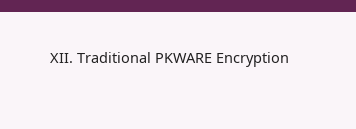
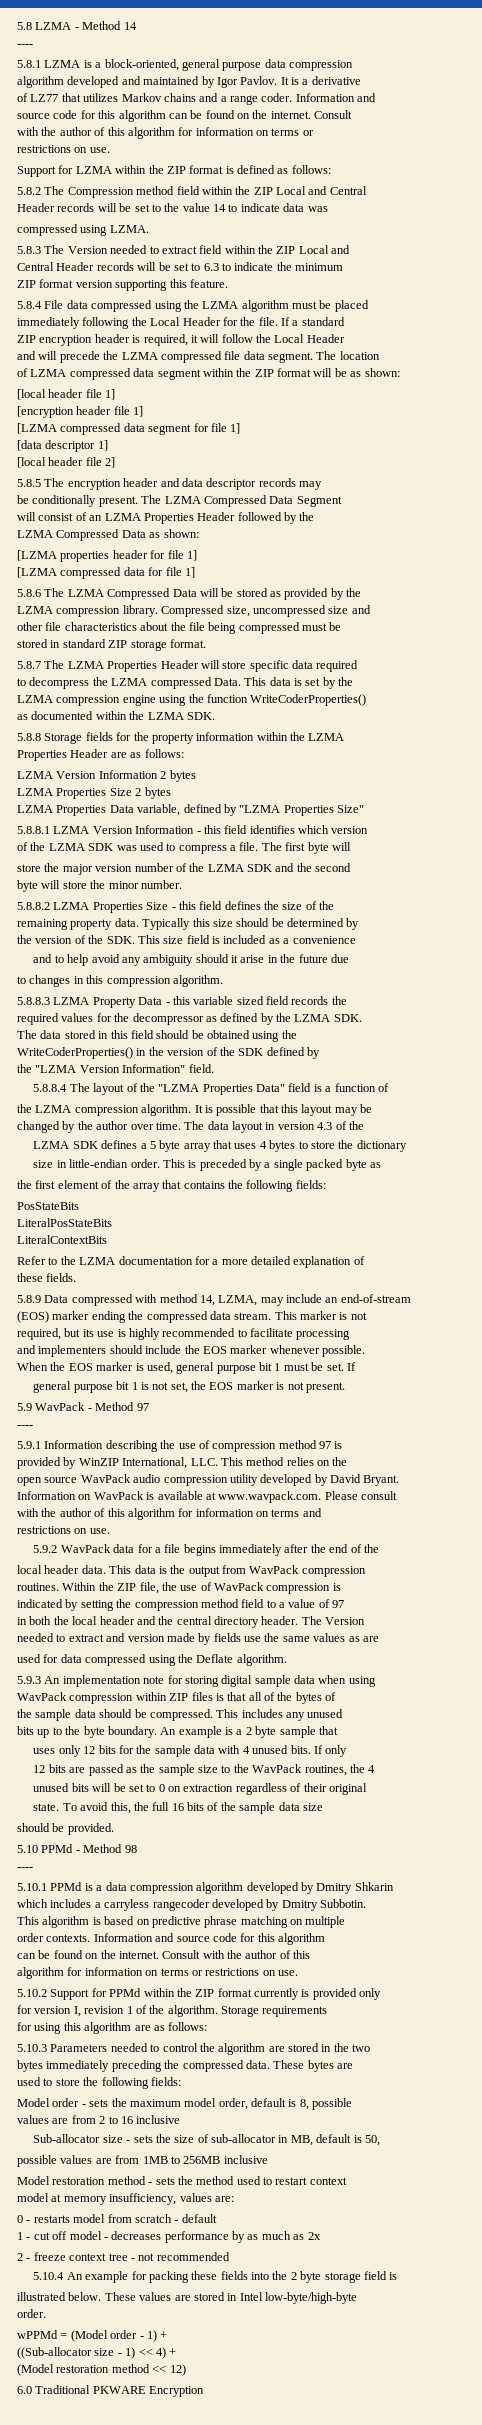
[50,53,73,63] XII. -> [17,21,137,30] [17,44,33,47] [17,59,353,71] [17,76,361,88] [17,93,377,105] [17,110,353,122] [17,127,314,139] [17,145,110,153] [17,165,331,177] [17,186,367,198] [17,203,328,212] [17,224,149,236] [17,245,351,254] [17,262,344,271] [17,279,228,291] [17,300,369,312] [17,317,345,329] [17,334,345,346] [17,351,380,363] [17,368,400,380] [17,389,116,400] [17,406,144,418] [17,423,241,435] [17,440,108,452] [17,457,116,468] [17,478,322,490] [17,495,342,507] [17,512,315,524] [17,529,199,541] [17,550,197,562] [17,567,195,579] [17,588,362,600] [17,605,371,617] [17,622,342,634] [17,639,206,651] [17,660,359,672] [17,677,354,689] [17,694,367,706] [17,711,215,720] [17,732,345,744] [17,749,184,761] [17,770,196,782] [17,787,171,799] [17,804,364,816] [17,825,369,834] [17,842,351,854] [17,863,352,875] [17,880,182,892] [17,901,335,913] [17,918,360,930] [17,935,356,944] [33,954,349,966] [17,975,223,987] [17,996,347,1008] [17,1013,362,1025] [17,1030,297,1042] [17,1047,320,1059] [17,1064,214,1073] [33,1083,389,1095] [17,1104,373,1116] [17,1121,364,1133] [33,1140,407,1152] [33,1159,381,1171] [17,1180,326,1192] [17,1202,79,1210] [17,1218,112,1227] [17,1235,107,1244] [17,1256,365,1268] [17,1273,77,1282] [17,1294,411,1306] [17,1311,367,1323] [17,1328,351,1340] [17,1345,365,1357] [17,1362,356,1374] [33,1381,345,1393] [17,1402,149,1411] [17,1425,33,1428] [17,1440,343,1452] [17,1457,348,1469] [17,1474,400,1486] [17,1491,397,1503] [17,1508,322,1520] [17,1526,110,1534] [33,1544,379,1556] [17,1565,366,1577] [17,1582,341,1594] [17,1599,345,1611] [17,1616,366,1628] [17,1633,379,1645] [17,1654,287,1666] [17,1675,376,1687] [17,1692,337,1704] [17,1709,344,1721] [17,1726,338,1738] [33,1745,348,1757] [33,1764,376,1776] [33,1783,367,1795] [33,1802,323,1814] [17,1823,114,1835] [17,1844,137,1853] [17,1867,33,1870] [17,1882,394,1894] [17,1899,366,1911] [17,1916,346,1928] [17,1933,325,1945] [17,1950,311,1959] [17,1967,298,1979] [17,1988,382,2000] [17,2005,328,2017] [17,2022,208,2034] [17,2043,371,2055] [17,2060,353,2072] [17,2077,181,2089] [17,2098,353,2110] [17,2115,181,2124] [33,2134,380,2146] [17,2155,268,2167] [17,2176,347,2185] [17,2193,234,2205] [17,2214,217,2223] [17,2231,321,2243] [17,2252,230,2261] [33,2271,398,2283] [17,2292,357,2304] [17,2309,46,2318] [17,2330,168,2342] [17,2347,177,2359] [17,2364,186,2376] [17,2386,32,2394] 5.8 LZMA - Method 14 // ---- // 5.8.1 LZMA is a block-oriented, general purpose data compression // algorithm developed and maintained by Igor Pavlov. It is a derivative // of LZ77 that utilizes Markov chains and a range coder. Information and // source code for this algorithm can be found on the internet. Consult // with the author of this algorithm for information on terms or // restrictions on use. // Support for LZMA within the ZIP format is defined as follows: // 5.8.2 The Compression method field within the ZIP Local and Central // Header records will be set to the value 14 to indicate data was // compressed using LZMA. // 5.8.3 The Version needed to extract field within the ZIP Local and // Central Header records will be set to 6.3 to indicate the minimum // ZIP format version supporting this feature. // 5.8.4 File data compressed using the LZMA algorithm must be placed // immediately following the Local Header for the file. If a standard // ZIP encryption header is required, it will follow the Local Header // and will precede the LZMA compressed file data segment. The location // of LZMA compressed data segment within the ZIP format will be as shown: // [local header file 1] // [encryption header file 1] // [LZMA compressed data segment for file 1] // [data descriptor 1] // [local header file 2] // 5.8.5 The encryption header and data descriptor records may // be conditionally present. The LZMA Compressed Data Segment // will consist of an LZMA Properties Header followed by the // LZMA Compressed Data as shown: // [LZMA properties header for file 1] // [LZMA compressed data for file 1] // 5.8.6 The LZMA Compressed Data will be stored as provided by the // LZMA compression library. Compressed size, uncompressed size and // other file characteristics about the file being compressed must be // stored in standard ZIP storage format. // 5.8.7 The LZMA Properties Header will store specific data required // to decompress the LZMA compressed Data. This data is set by the // LZMA compression engine using the function WriteCoderProperties() // as documented within the LZMA SDK. // 5.8.8 Storage fields for the property information within the LZMA // Properties Header are as follows: // LZMA Version Information 2 bytes // LZMA Properties Size 2 bytes // LZMA Properties Data variable, defined by "LZMA Properties Size" // 5.8.8.1 LZMA Version Information - this field identifies which version // of the LZMA SDK was used to compress a file. The first byte will // store the major version number of the LZMA SDK and the second // byte will store the minor number. // 5.8.8.2 LZMA Properties Size - this field defines the size of the // remaining property data. Typically this size should be determined by // the version of the SDK. This size field is included as a convenience // and to help avoid any ambiguity should it arise in the future due // to changes in this compression algorithm. // 5.8.8.3 LZMA Property Data - this variable sized field records the // required values for the decompressor as defined by the LZMA SDK. // The data stored in this field should be obtained using the // WriteCoderProperties() in the version of the SDK defined by // the "LZMA Version Information" field. // 5.8.8.4 The layout of the "LZMA Properties Data" field is a function of // the LZMA compression algorithm. It is possible that this layout may be // changed by the author over time. The data layout in version 4.3 of the // LZMA SDK defines a 5 byte array that uses 4 bytes to store the dictionary // size in little-endian order. This is preceded by a single packed byte as // the first element of the array that contains the following fields: // PosStateBits // LiteralPosStateBits // LiteralContextBits // Refer to the LZMA documentation for a more detailed explanation of // these fields. // 5.8.9 Data compressed with method 14, LZMA, may include an end-of-stream // (EOS) marker ending the compressed data stream. This marker is not // required, but its use is highly recommended to facilitate processing // and implementers should include the EOS marker whenever possible. // When the EOS marker is used, general purpose bit 1 must be set. If // general purpose bit 1 is not set, the EOS marker is not present. // 5.9 WavPack - Method 97 // ---- // 5.9.1 Information describing the use of compression method 97 is // provided by WinZIP International, LLC. This method relies on the // open source WavPack audio compression utility developed by David Bryant. // Information on WavPack is available at www.wavpack.com. Please consult // with the author of this algorithm for information on terms and // restrictions on use. // 5.9.2 WavPack data for a file begins immediately after the end of the // local header data. This data is the output from WavPack compression // routines. Within the ZIP file, the use of WavPack compression is // indicated by setting the compression method field to a value of 97 // in both the local header and the central directory header. The Version // needed to extract and version made by fields use the same values as are // used for data compressed using the Deflate algorithm. // 5.9.3 An implementation note for storing digital sample data when using // WavPack compression within ZIP files is that all of the bytes of // the sample data should be compressed. This includes any unused // bits up to the byte boundary. An example is a 2 byte sample that // uses only 12 bits for the sample data with 4 unused bits. If only // 12 bits are passed as the sample size to the WavPack routines, the 4 // unused bits will be set to 0 on extraction regardless of their original // state. To avoid this, the full 16 bits of the sample data size // should be provided. // 5.10 PPMd - Method 98 // ---- // 5.10.1 PPMd is a data compression algorithm developed by Dmitry Shkarin // which includes a carryless rangecoder developed by Dmitry Subbotin. // This algorithm is based on predictive phrase matching on multiple // order contexts. Information and source code for this algorithm // can be found on the internet. Consult with the author of this // algorithm for information on terms or restrictions on use. // 5.10.2 Support for PPMd within the ZIP format currently is provided only // for version I, revision 1 of the algorithm. Storage requirements // for using this algorithm are as follows: // 5.10.3 Parameters needed to control the algorithm are stored in the two // bytes immediately preceding the compressed data. These bytes are // used to store the following fields: // Model order - sets the maximum model order, default is 8, possible // values are from 2 to 16 inclusive // Sub-allocator size - sets the size of sub-allocator in MB, default is 50, // possible values are from 1MB to 256MB inclusive // Model restoration method - sets the method used to restart context // model at memory insufficiency, values are: // 0 - restarts model from scratch - default // 1 - cut off model - decreases performance by as much as 2x // 2 - freeze context tree - not recommended // 5.10.4 An example for packing these fields into the 2 byte storage field is // illustrated below. These values are stored in Intel low-byte/high-byte // order. // wPPMd = (Model order - 1) + // ((Sub-allocator size - 1) << 4) + // (Model restoration method << 12) // 6.0

